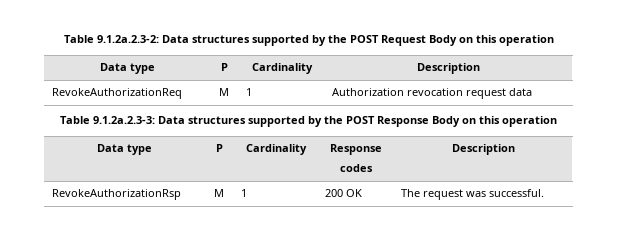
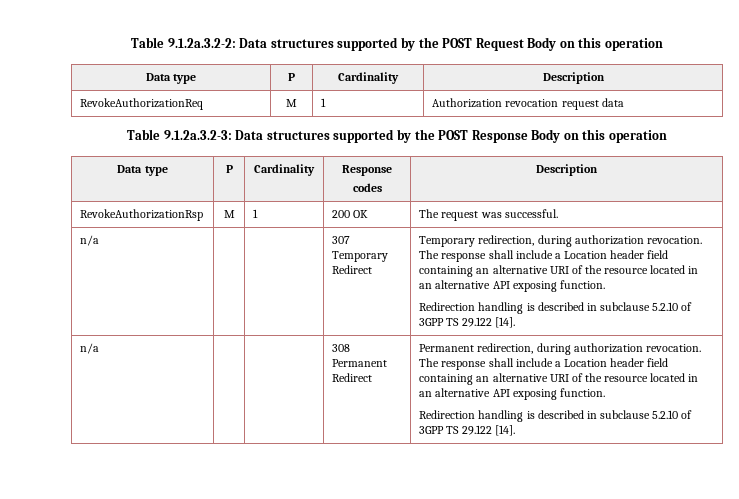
[63,35,159,43] Table 9.1.2a.2.3-2: -> [131,37,236,48] Table 9.1.2a.3.2-2:
[93,116,155,124] 9.1.2a.2.3-3: -> [163,130,232,140] 9.1.2a.3.2-3:
(544, 193) none -> [80,235,100,246] [332,236,351,244] [332,251,389,262] [332,265,373,274] [419,235,702,247] [419,250,669,262] [419,265,699,277] [419,280,605,292] [419,302,693,314] [419,317,515,328] [80,343,100,354] [332,344,351,352] [332,359,388,367] [332,373,373,382] [419,343,701,355] [419,358,669,370] [419,373,699,385] [419,388,605,400] [419,410,693,422] [419,425,515,436] // n/a | | | 307 Temporary Redirect | Temporary redirection, during authorization revocation. The response shall include a Location header field containing an alternative URI of the resource located in an alternative API exposing function. // Redirection handling is described in subclause 5.2.10 of 3GPP TS 29.122 [14]. // n/a | | | 308 Permanent Redirect | Permanent redirection, during authorization revocation. The response shall include a Location header field containing an alternative URI of the resource located in an alternative API exposing function. // Redirection handling is described in subclause 5.2.10 of 3GPP TS 29.122 [14].

